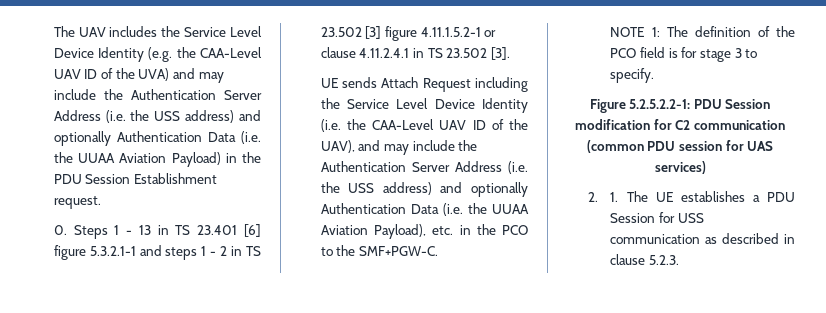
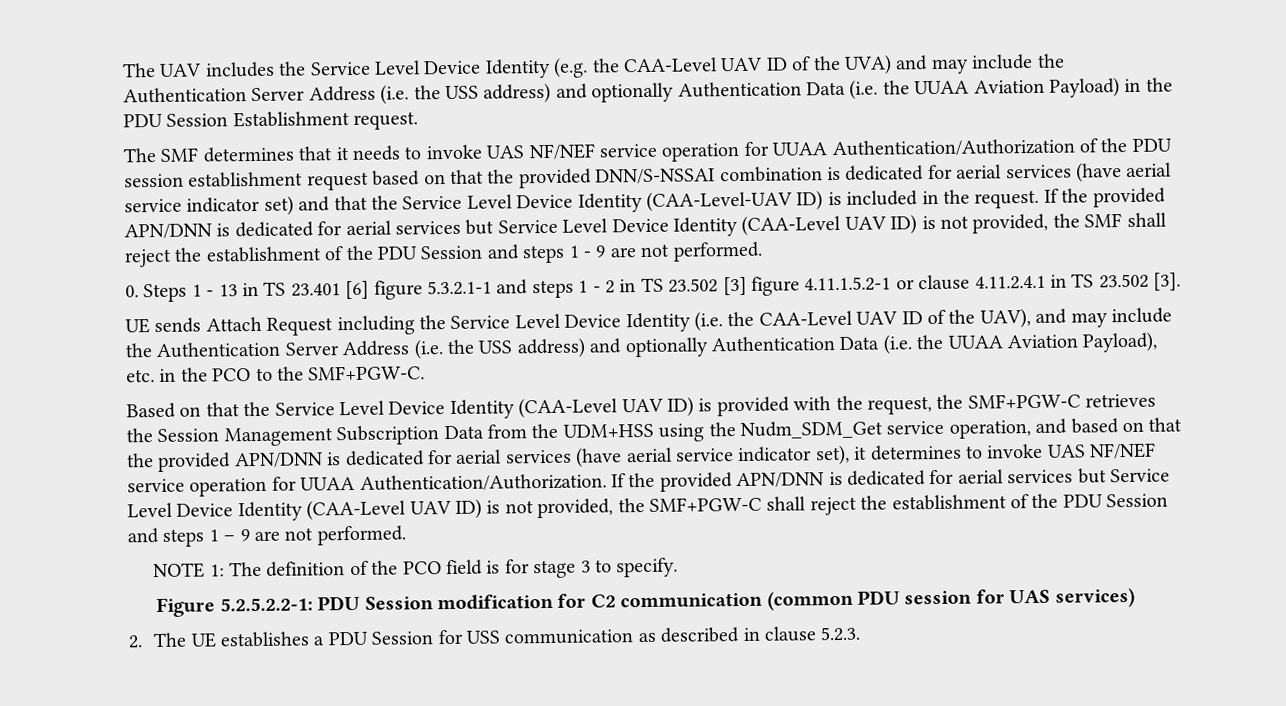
(101, 202) none -> [123,137,1172,163] [124,162,1173,191] [124,187,1166,216] [124,212,1167,240] [124,241,763,268] // The SMF determines that it needs to invoke UAS NF/NEF service operation for UUAA Authentication/Authorization of the PDU session establishment request based on that the provided DNN/S-NSSAI combination is dedicated for aerial services (have aerial service indicator set) and that the Service Level Device Identity (CAA-Level-UAV ID) is included in the request. If the provided APN/DNN is dedicated for aerial services but Service Level Device Identity (CAA-Level UAV ID) is not provided, the SMF shall reject the establishment of the PDU Session and steps 1 - 9 are not performed.
(439, 251) none -> [126,393,1157,419] [126,417,1183,447] [127,442,1157,472] [127,468,1171,497] [127,493,1169,522] [127,525,406,547] // Based on that the Service Level Device Identity (CAA-Level UAV ID) is provided with the request, the SMF+PGW-C retrieves the Session Management Subscription Data from the UDM+HSS using the Nudm_SDM_Get service operation, and based on that the provided APN/DNN is dedicated for aerial services (have aerial service indicator set), it determines to invoke UAS NF/NEF service operation for UUAA Authentication/Authorization. If the provided APN/DNN is dedicated for aerial services but Service Level Device Identity (CAA-Level UAV ID) is not provided, the SMF+PGW-C shall reject the establishment of the PDU Session and steps 1 – 9 are not performed.
[610,192,619,202] 1. -> (144, 642) none

